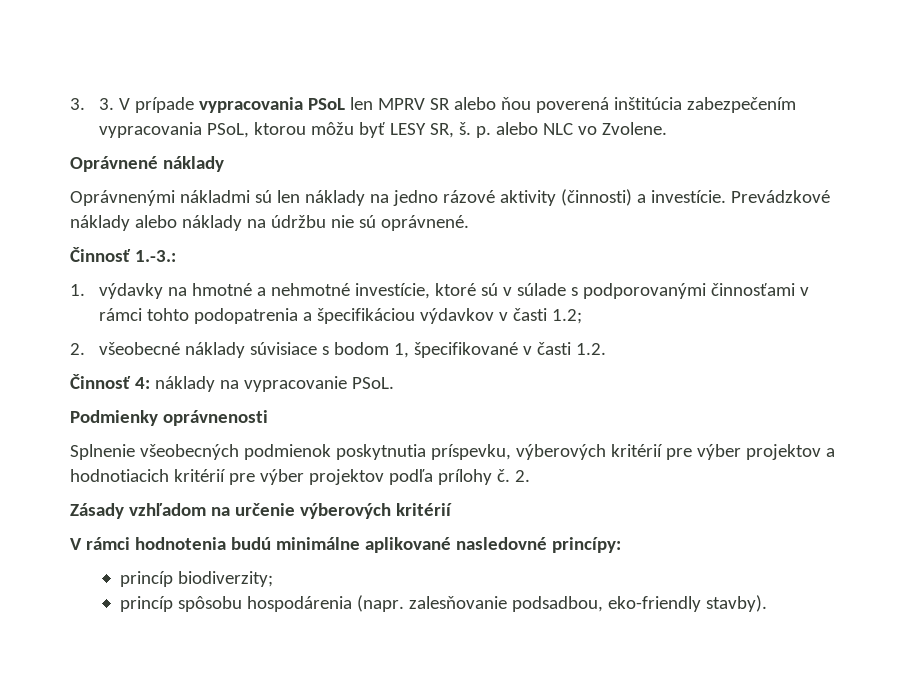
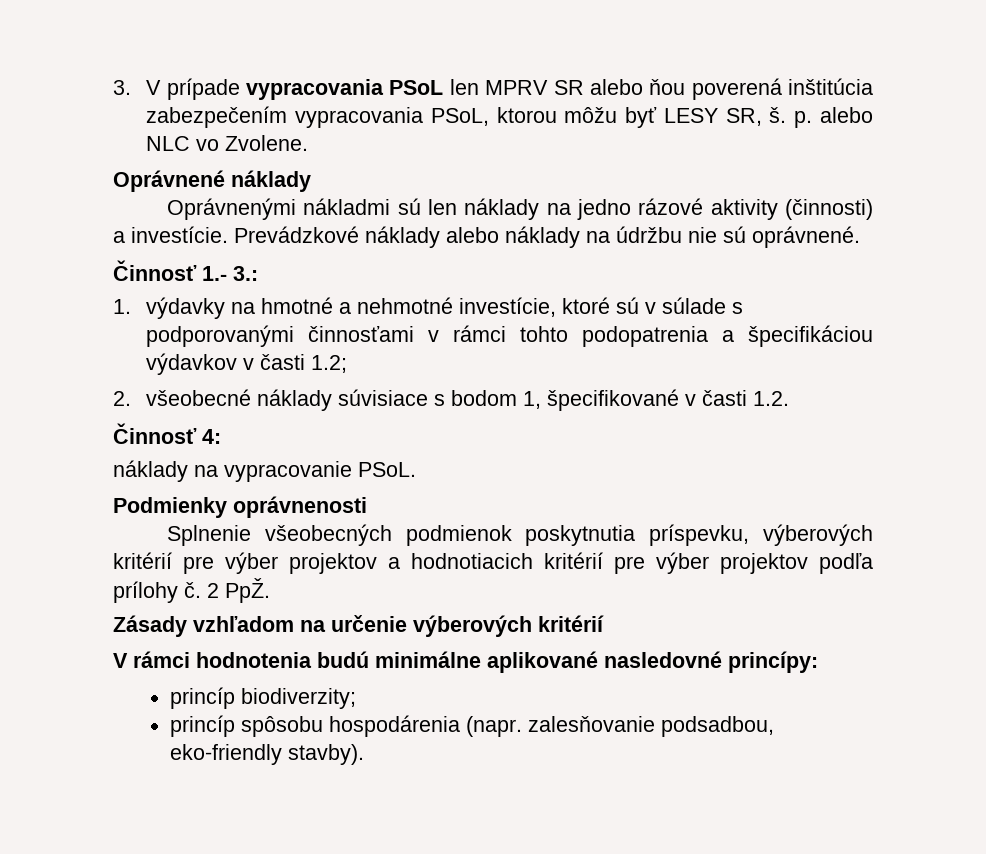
[70,98,115,110] 3. 3. -> [113,80,131,95] 3.
[134,250,176,262] 1.-3.: -> [202,266,258,281] 1.- 3.:
(150, 383) none -> (221, 436) //
[514,470,530,482] 2. -> [207,578,270,603] 2 PpŽ.

